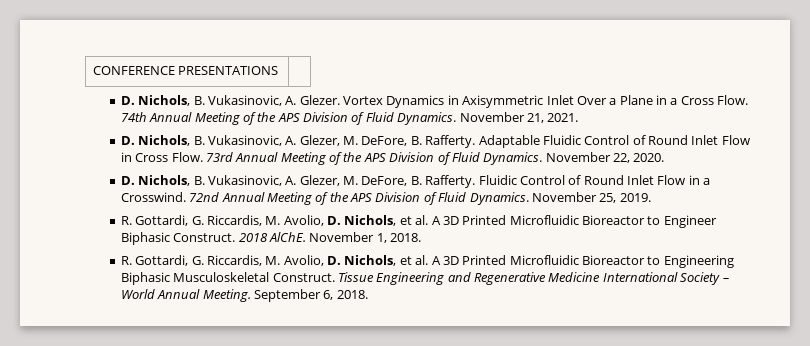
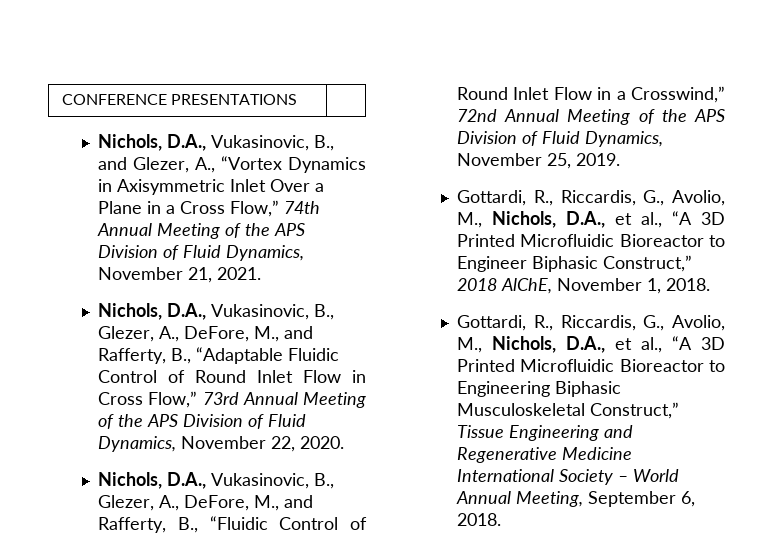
[120,95,384,106] D. Nichols, B. Vukasinovic, A. Glezer. Vortex -> [98,134,335,151] [98,156,283,173] Nichols, D.A., Vukasinovic, B., and Glezer, A., “Vortex
[717,95,749,105] Flow. -> [230,200,280,217] Flow,”
[397,112,457,125] Dynamics. -> [226,245,305,261] Dynamics,
[120,135,540,148] D. Nichols, B. Vukasinovic, A. Glezer, M. DeFore, B. Rafferty. Adaptable -> [98,303,335,320] [98,326,314,342] [98,347,284,364] Nichols, D.A., Vukasinovic, B., Glezer, A., DeFore, M., and Rafferty, B., “Adaptable
[171,152,203,162] Flow. -> [148,391,198,408] Flow,”
[483,152,543,165] Dynamics. -> [98,436,177,452] Dynamics,
[120,175,517,188] D. Nichols, B. Vukasinovic, A. Glezer, M. DeFore, B. Rafferty. Fluidic -> [98,472,335,489] [98,495,314,511] [98,516,268,533] Nichols, D.A., Vukasinovic, B., Glezer, A., DeFore, M., and Rafferty, B., “Fluidic
[120,192,186,202] Crosswind. -> [631,86,725,103] Crosswind,”
[469,192,529,205] Dynamics. -> [585,131,664,147] Dynamics,
[120,215,441,226] R. Gottardi, G. Riccardis, M. Avolio, D. Nichols, et al. A -> [457,190,725,206] [457,211,693,228] Gottardi, R., Riccardis, G., Avolio, M., Nichols, D.A., et al., “A
[173,232,306,242] Construct. 2018 AlChE. -> [603,255,693,272] [457,278,553,294] Construct,” 2018 AlChE,
[120,255,441,266] R. Gottardi, G. Riccardis, M. Avolio, D. Nichols, et al. A -> [457,315,725,331] [457,336,693,353] Gottardi, R., Riccardis, G., Avolio, M., Nichols, D.A., et al., “A
[272,273,335,282] Construct. -> [590,402,680,419] Construct,”
[202,289,251,302] Meeting. -> [516,491,584,507] Meeting,

